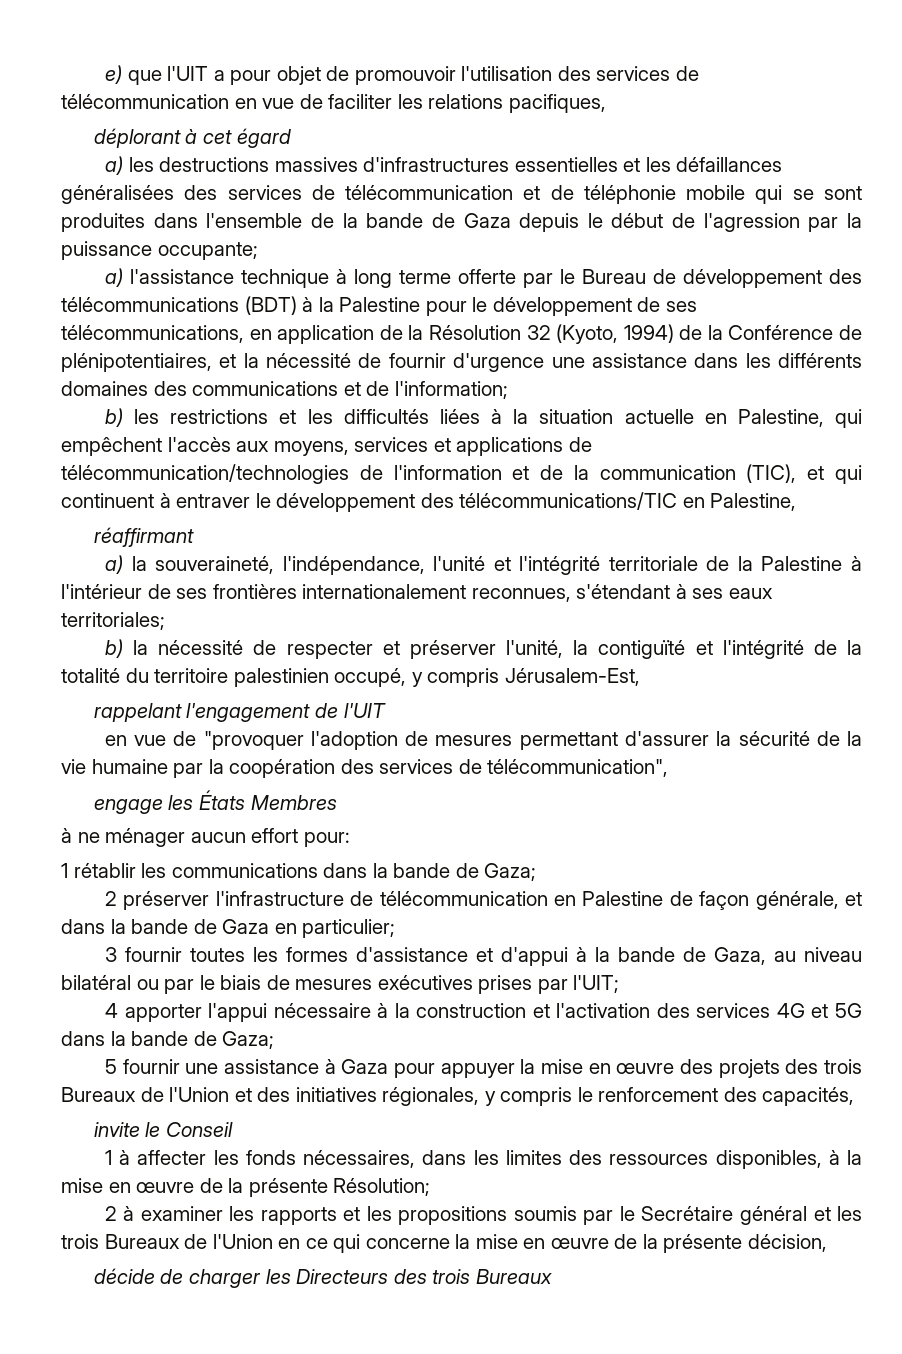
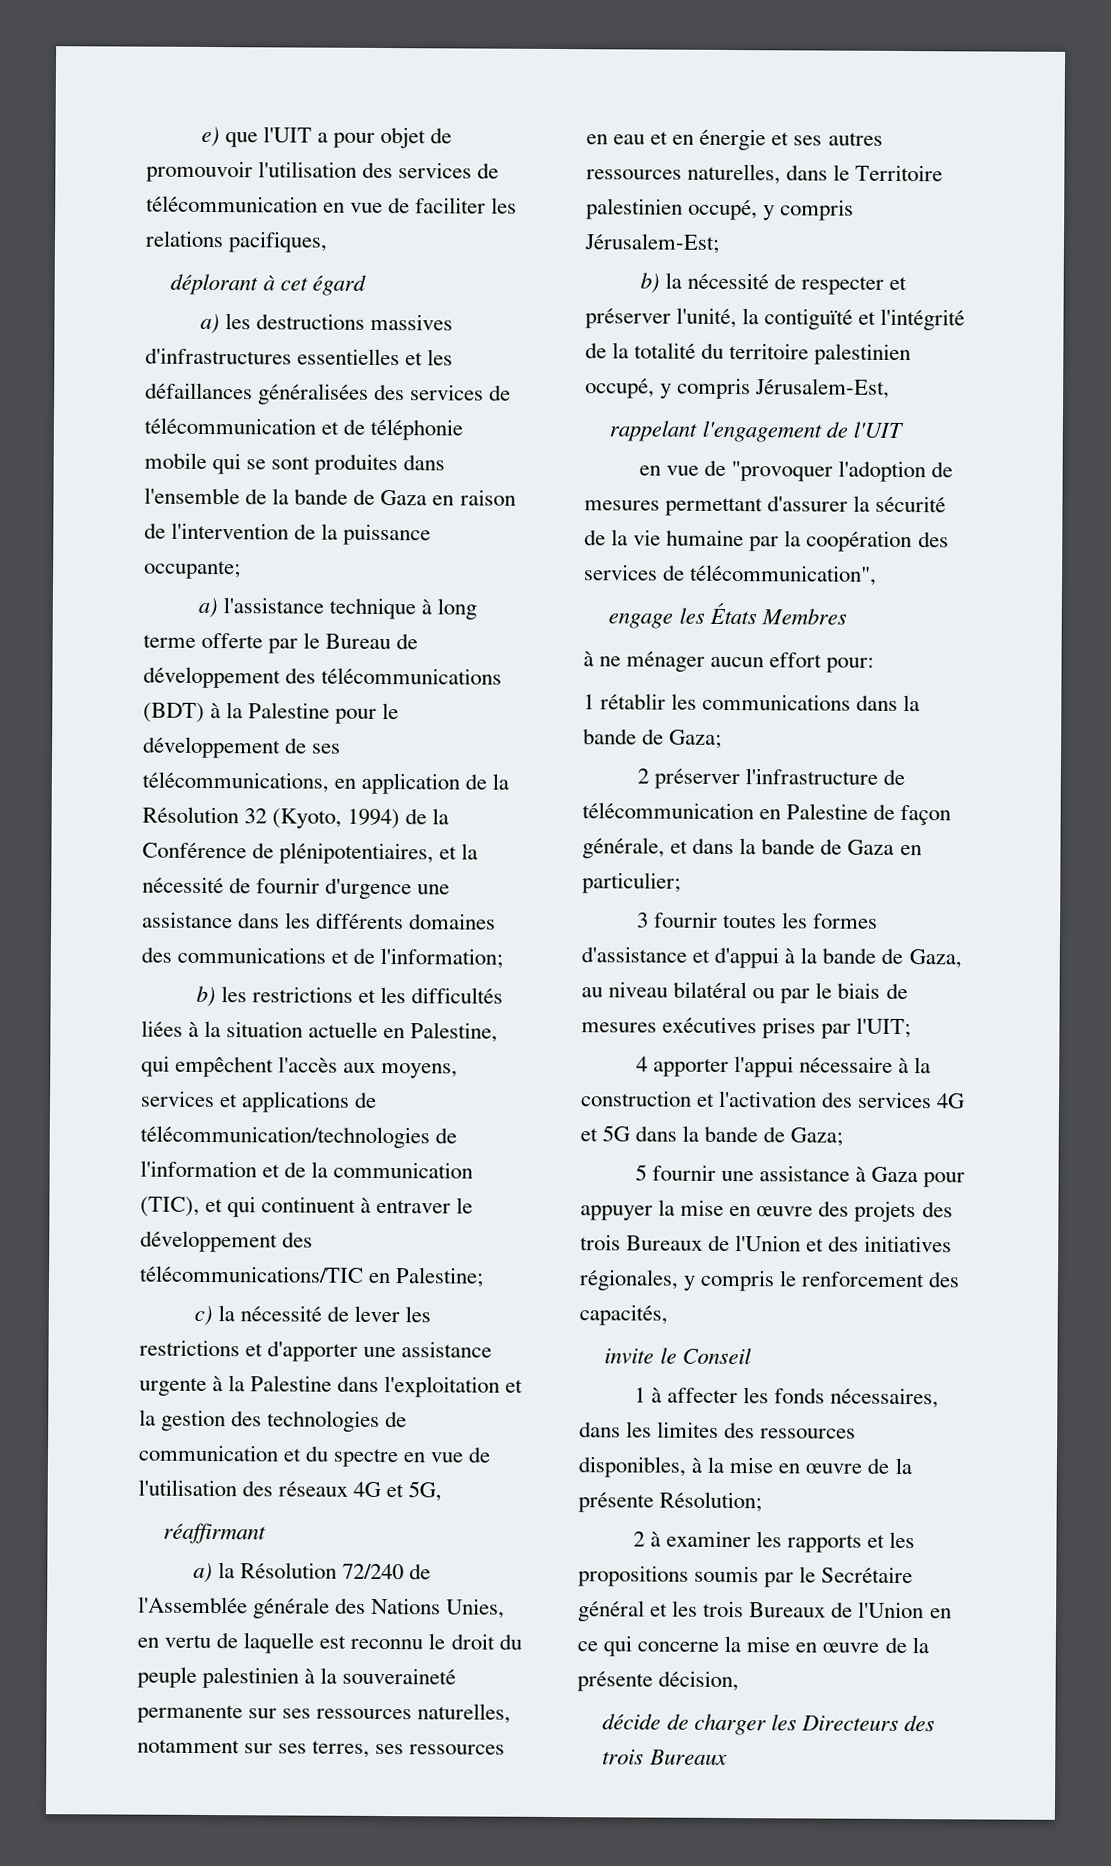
[519,213,839,232] depuis le début de l'agression par -> [432,489,516,506] [144,522,317,540] en raison de l'intervention de
[710,493,797,511] [93,527,194,547] [104,555,862,575] [61,584,773,602] [61,612,165,630] Palestine, // réaffirmant // a) la souveraineté, l'indépendance, l'unité et l'intégrité territoriale de la Palestine à l'intérieur de ses frontières internationalement reconnues, s'étendant à ses eaux territoriales; -> [395,1267,485,1288] [193,1305,431,1327] [139,1339,493,1362] [139,1375,524,1398] [139,1409,408,1432] [138,1444,492,1468] [138,1479,443,1502] [163,1522,267,1545] [192,1562,431,1584] [138,1596,506,1619] [137,1632,522,1654] [137,1666,457,1689] [137,1703,512,1724] [137,1739,506,1758] [586,128,883,151] [586,163,944,185] [586,198,855,221] [584,233,720,254] Palestine; // c) la nécessité de lever les restrictions et d'apporter une assistance urgente à la Palestine dans l'exploitation et la gestion des technologies de communication et du spectre en vue de l'utilisation des réseaux 4G et 5G, // réaffirmant // a) la Résolution 72/240 de l'Assemblée générale des Nations Unies, en vertu de laquelle est reconnu le droit du peuple palestinien à la souveraineté permanente sur ses ressources naturelles, notamment sur ses terres, ses ressources en eau et en énergie et ses autres ressources naturelles, dans le Territoire palestinien occupé, y compris Jérusalem-Est;

